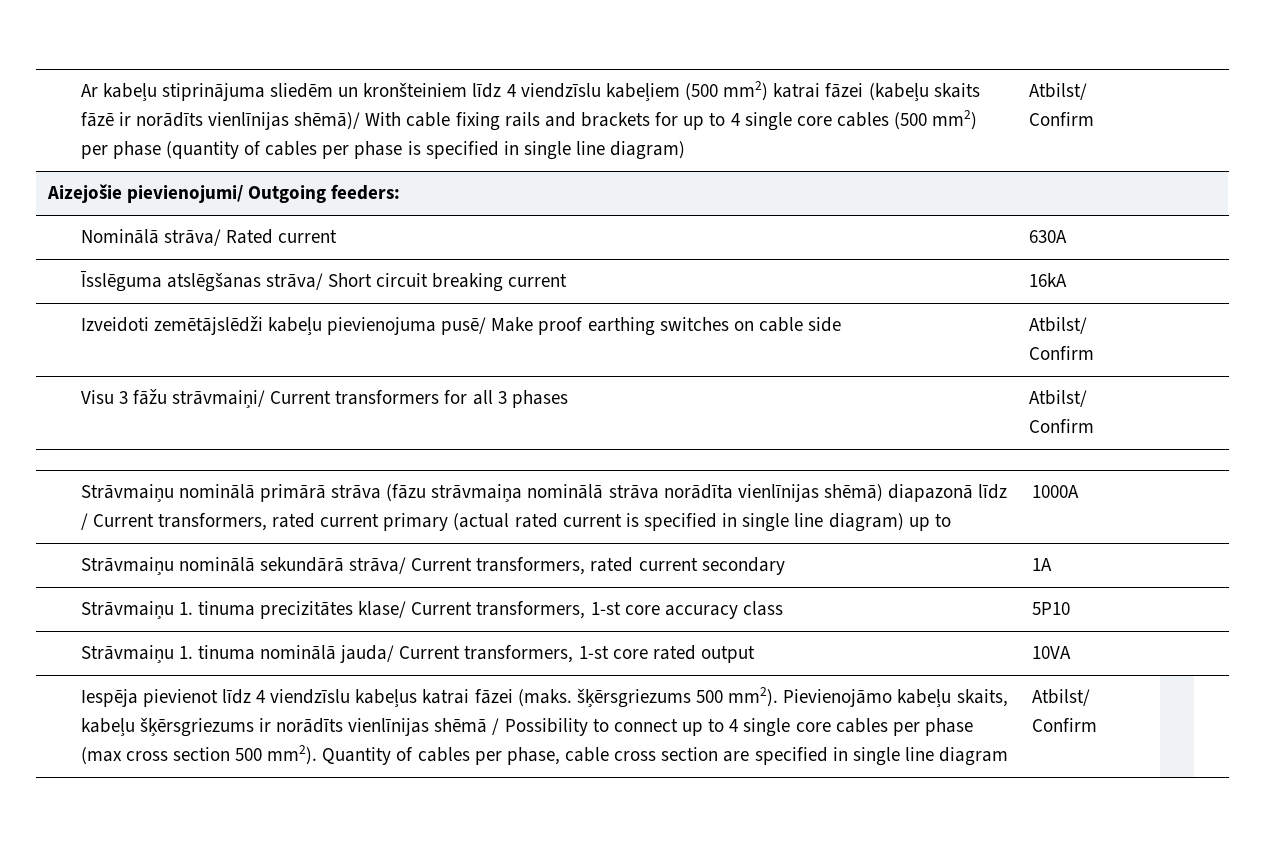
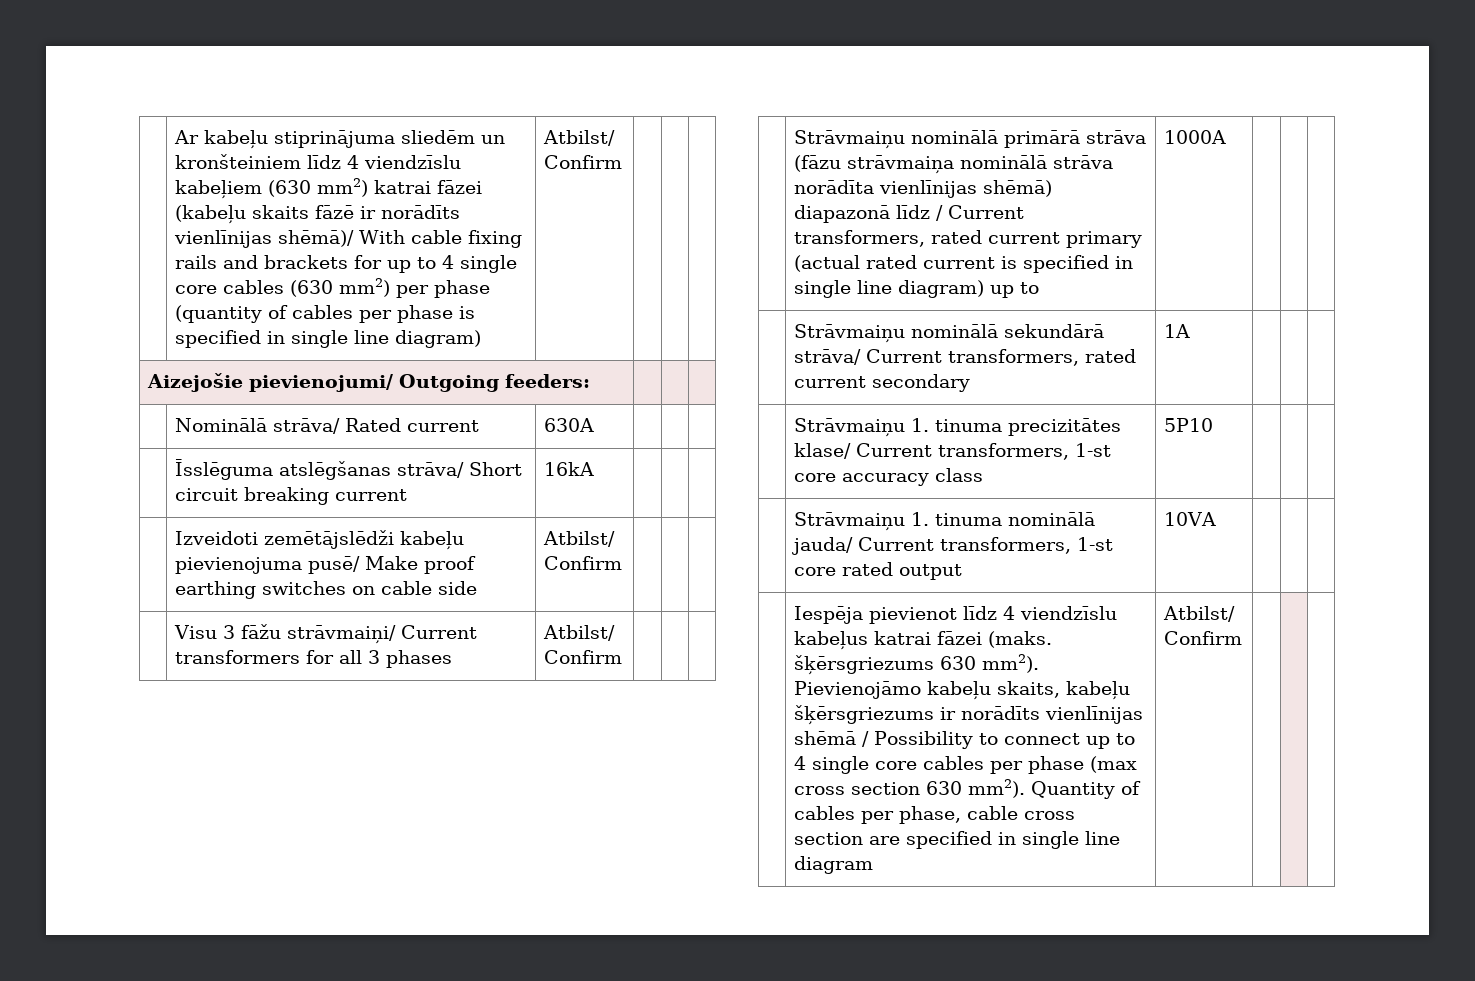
[685,83,719,101] (500 -> [267,180,311,197] (630
[894,112,928,130] (500 -> [289,280,333,297] (630
[696,690,724,703] 500 -> [939,656,976,670] 630
[235,748,263,761] 500 -> [925,781,962,795] 630

